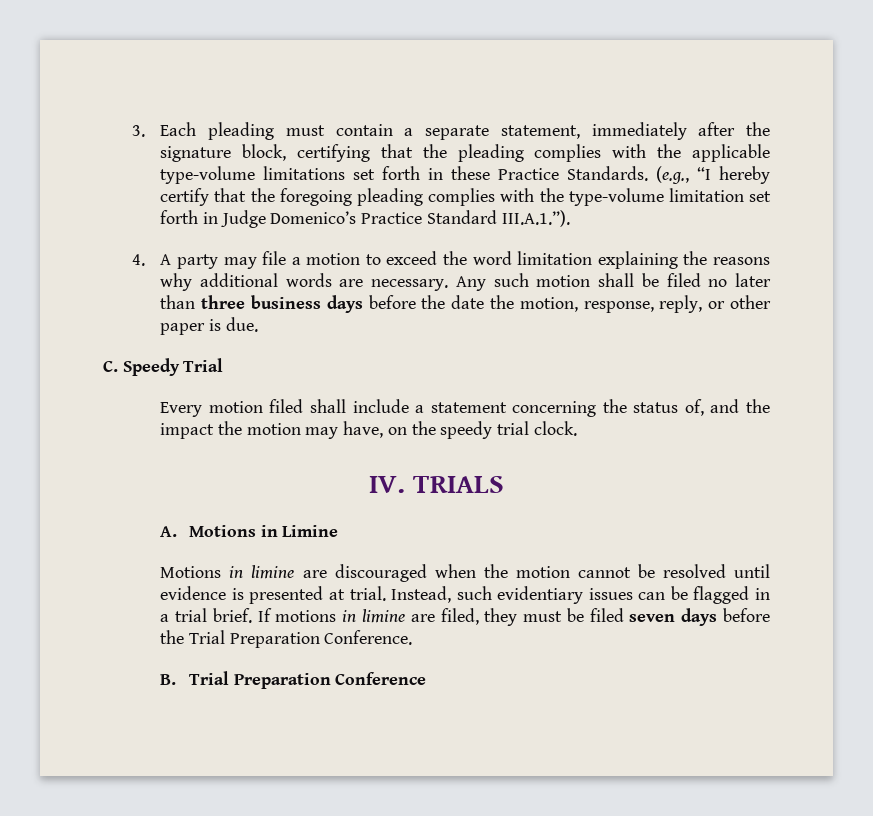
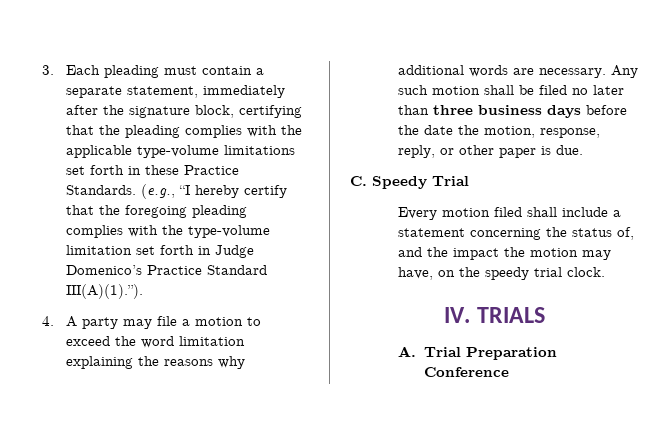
[501,210,570,227] III.A.1.”). -> [66,284,144,299] III(A)(1).”).
[188,525,339,537] [160,564,770,582] [160,586,770,604] [160,608,771,626] [160,630,413,648] [160,674,177,685] Motions in Limine // Motions in limine are discouraged when the motion cannot be resolved until evidence is presented at trial. Instead, such evidentiary issues can be flagged in a trial brief. If motions in limine are filed, they must be filed seven days before the Trial Preparation Conference. // B. -> (417, 351) none

